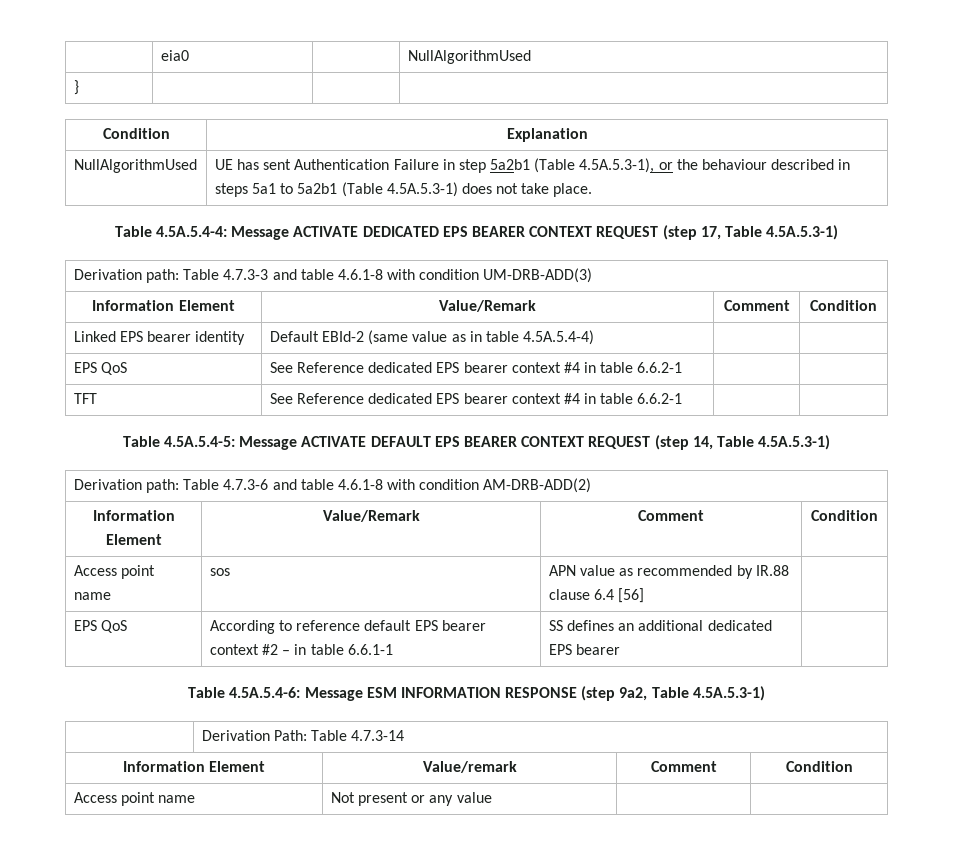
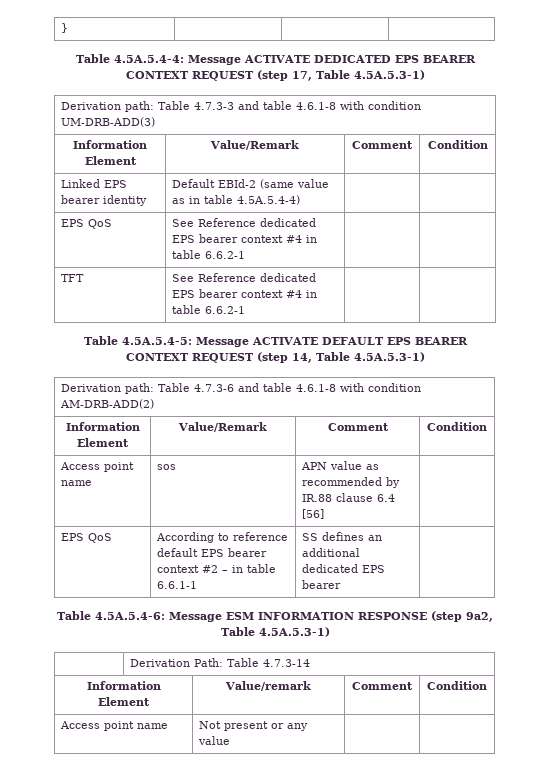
[160,50,189,61] [407,50,531,64] | eia0 | | NullAlgorithmUsed // -> (61, 28) none
[102,128,170,139] [506,128,588,142] [73,159,197,173] [214,158,851,173] [214,182,593,197] // Condition | Explanation // NullAlgorithmUsed | UE has sent Authentication Failure in step 5a2b1 (Table 4.5A.5.3-1), or the behaviour described in steps 5a1 to 5a2b1 (Table 4.5A.5.3-1) does not take place. -> (69, 28) none

